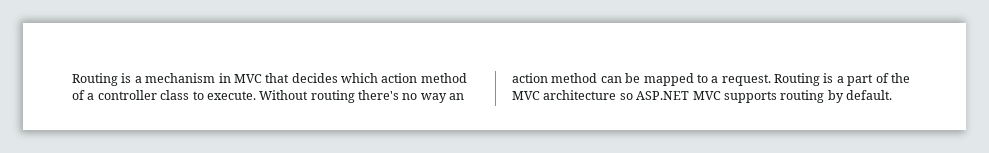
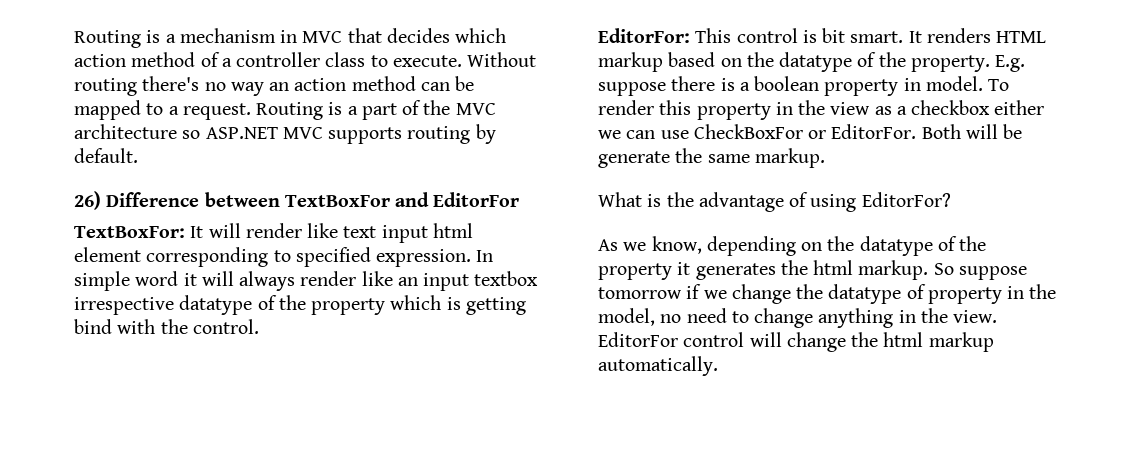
(892, 95) none -> [74,191,520,210] [74,223,473,243] [74,247,494,267] [74,271,539,291] [74,295,526,315] [74,319,259,334] [598,28,1047,43] [598,52,1026,72] [598,76,1010,96] [598,100,1045,120] [598,124,1023,139] [598,148,825,168] [598,192,951,212] [598,236,987,256] [598,260,1027,280] [598,284,1057,304] [598,308,998,328] [598,332,994,352] [598,356,718,376] // 26) Difference between TextBoxFor and EditorFor // TextBoxFor: It will render like text input html element corresponding to specified expression. In simple word it will always render like an input textbox irrespective datatype of the property which is getting bind with the control. // EditorFor: This control is bit smart. It renders HTML markup based on the datatype of the property. E.g. suppose there is a boolean property in model. To render this property in the view as a checkbox either we can use CheckBoxFor or EditorFor. Both will be generate the same markup. // What is the advantage of using EditorFor? // As we know, depending on the datatype of the property it generates the html markup. So suppose tomorrow if we change the datatype of property in the model, no need to change anything in the view. EditorFor control will change the html markup automatically.

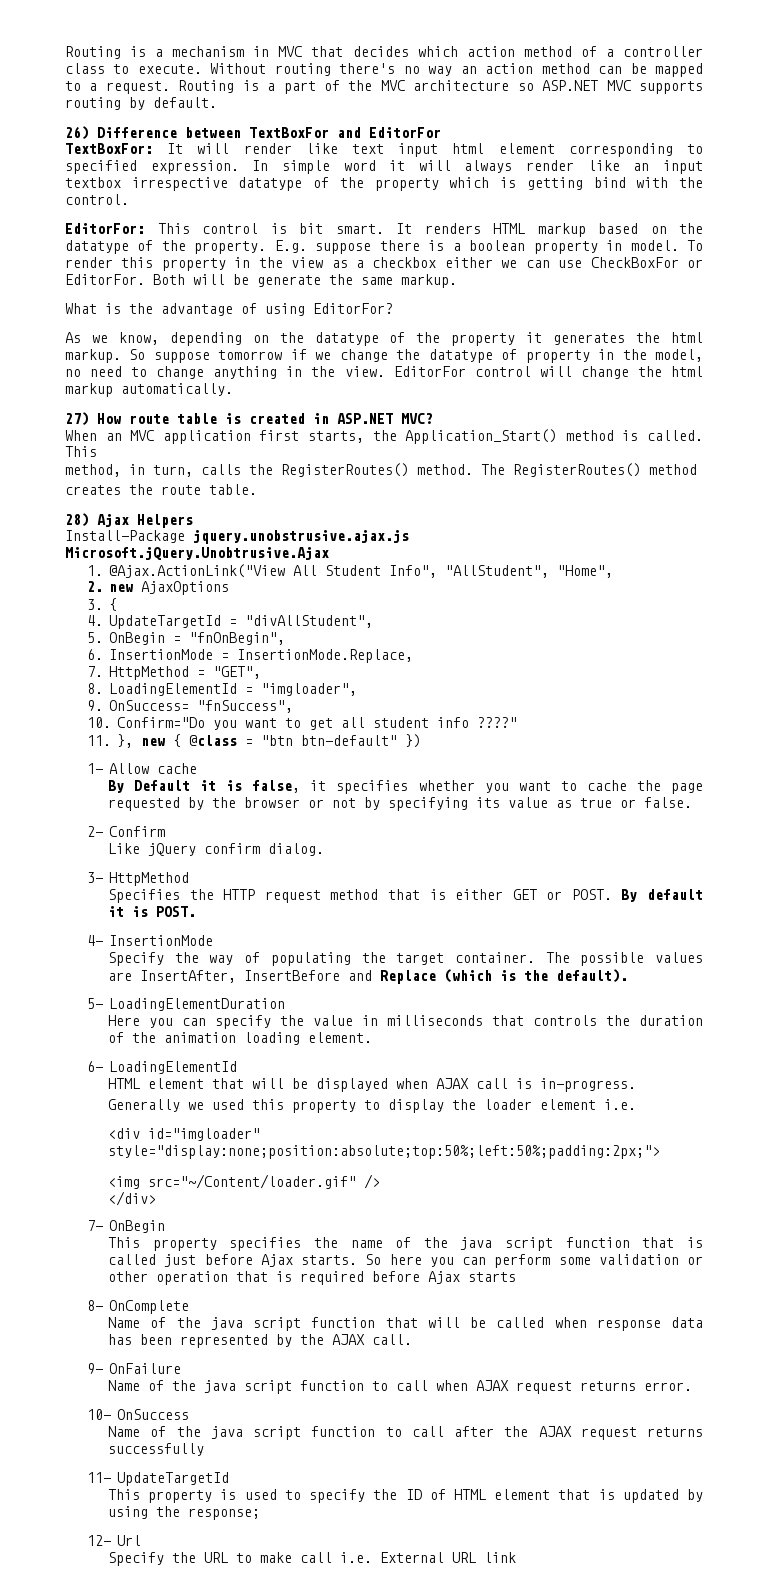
(718, 366) none -> [65,412,433,426] [65,429,704,444] [65,446,97,457] [65,463,697,477] [65,484,257,495] [65,513,193,528] [65,530,409,544] [65,547,329,560] [86,564,613,578] [86,581,229,595] [86,598,117,611] [86,615,373,629] [86,632,285,645] [86,649,413,663] [86,666,261,680] [86,683,357,696] [86,700,293,713] [86,717,517,730] [86,734,421,748] [86,763,197,774] [108,780,704,794] [108,797,693,811] [86,826,165,837] [108,843,325,856] [86,872,189,886] [108,889,703,903] [108,906,197,917] [86,935,213,946] [108,952,703,966] [108,969,629,984] [86,998,285,1011] [108,1015,703,1029] [108,1032,373,1045] [86,1061,237,1074] [108,1078,637,1092] [108,1099,637,1113] [108,1128,261,1141] [108,1145,661,1159] [108,1174,381,1189] [108,1191,157,1206] [86,1220,165,1233] [108,1237,703,1251] [108,1254,703,1268] [108,1271,517,1285] [86,1300,189,1314] [108,1317,703,1331] [108,1334,413,1348] [86,1363,181,1374] [108,1380,693,1394] [86,1409,189,1420] [108,1426,703,1440] [108,1443,205,1456] [86,1472,229,1486] [108,1489,704,1503] [108,1506,261,1520] [86,1535,141,1546] [108,1552,517,1566] // 27) How route table is created in ASP.NET MVC? // When an MVC application first starts, the Application_Start() method is called. This // method, in turn, calls the RegisterRoutes() method. The RegisterRoutes() method // creates the route table. // 28) Ajax Helpers // Install-Package jquery.unobstrusive.ajax.js // Microsoft.jQuery.Unobtrusive.Ajax // 1. @Ajax.ActionLink("View All Student Info", "AllStudent", "Home", // 2. new AjaxOptions // 3. { // 4. UpdateTargetId = "divAllStudent", // 5. OnBegin = "fnOnBegin", // 6. InsertionMode = InsertionMode.Replace, // 7. HttpMethod = "GET", // 8. LoadingElementId = "imgloader", // 9. OnSuccess= "fnSuccess", // 10. Confirm="Do you want to get all student info ????" // 11. }, new { @class = "btn btn-default" }) // 1- Allow cache // By Default it is false, it specifies whether you want to cache the page requested by the browser or not by specifying its value as true or false. // 2- Confirm // Like jQuery confirm dialog. // 3- HttpMethod // Specifies the HTTP request method that is either GET or POST. By default it is POST. // 4- InsertionMode // Specify the way of populating the target container. The possible values are InsertAfter, InsertBefore and Replace (which is the default). // 5- LoadingElementDuration // Here you can specify the value in milliseconds that controls the duration of the animation loading element. // 6- LoadingElementId // HTML element that will be displayed when AJAX call is in-progress. // Generally we used this property to display the loader element i.e. // <div id="imgloader" style="display:none;position:absolute;top:50%;left:50%;padding:2px;"> // <img src="~/Content/loader.gif" /> // </div> // 7- OnBegin // This property specifies the name of the java script function that is called just before Ajax starts. So here you can perform some validation or other operation that is required before Ajax starts // 8- OnComplete // Name of the java script function that will be called when response data has been represented by the AJAX call. // 9- OnFailure // Name of the java script function to call when AJAX request returns error. // 10- OnSuccess // Name of the java script function to call after the AJAX request returns successfully // 11- UpdateTargetId // This property is used to specify the ID of HTML element that is updated by using the response; // 12- Url // Specify the URL to make call i.e. External URL link

